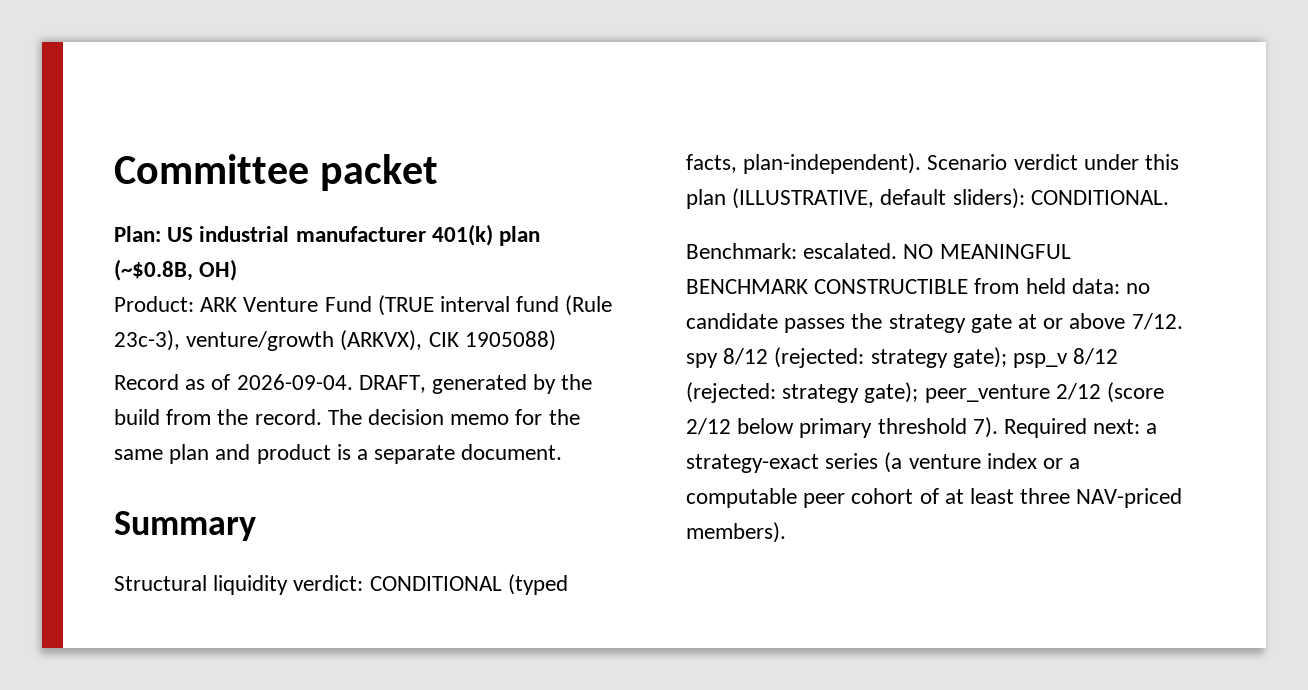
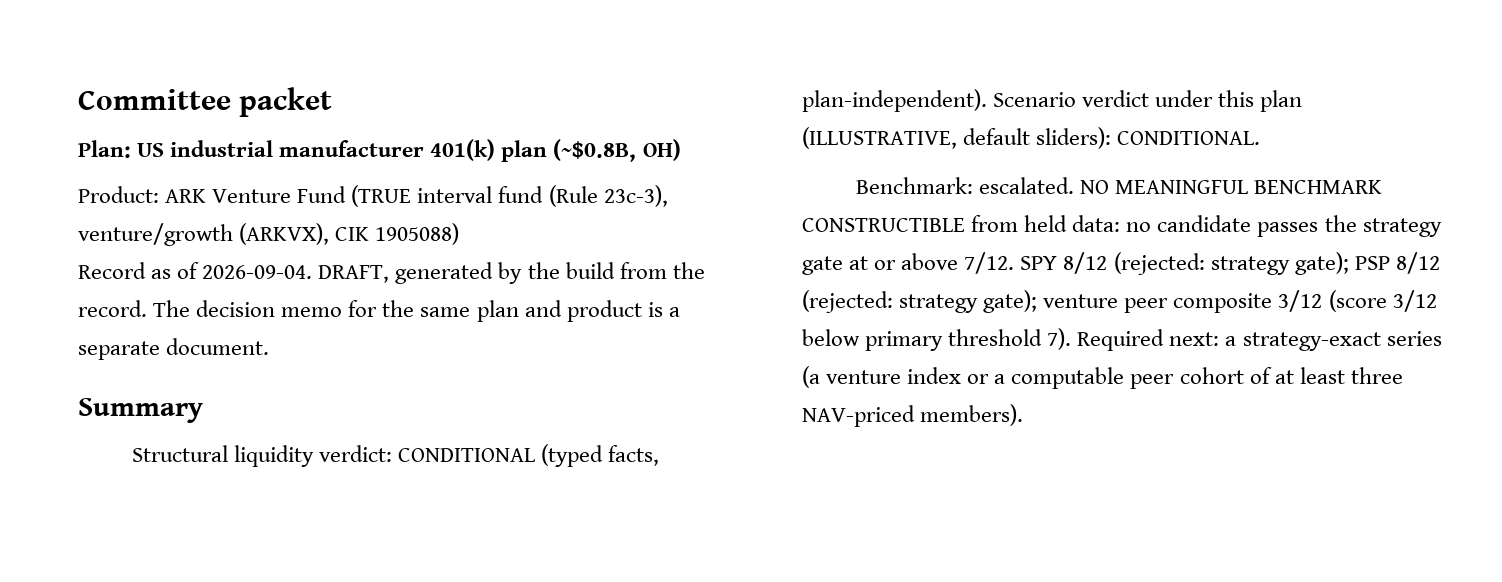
[686,347,1119,368] [686,382,1165,403] [686,418,731,435] spy 8/12 (rejected: strategy gate); psp_v 8/12 (rejected: strategy gate); peer_venture 2/12 (score 2/12 -> [1020,252,1440,275] [802,290,1437,313] SPY 8/12 (rejected: strategy gate); PSP 8/12 (rejected: strategy gate); venture peer composite 3/12 (score 3/12

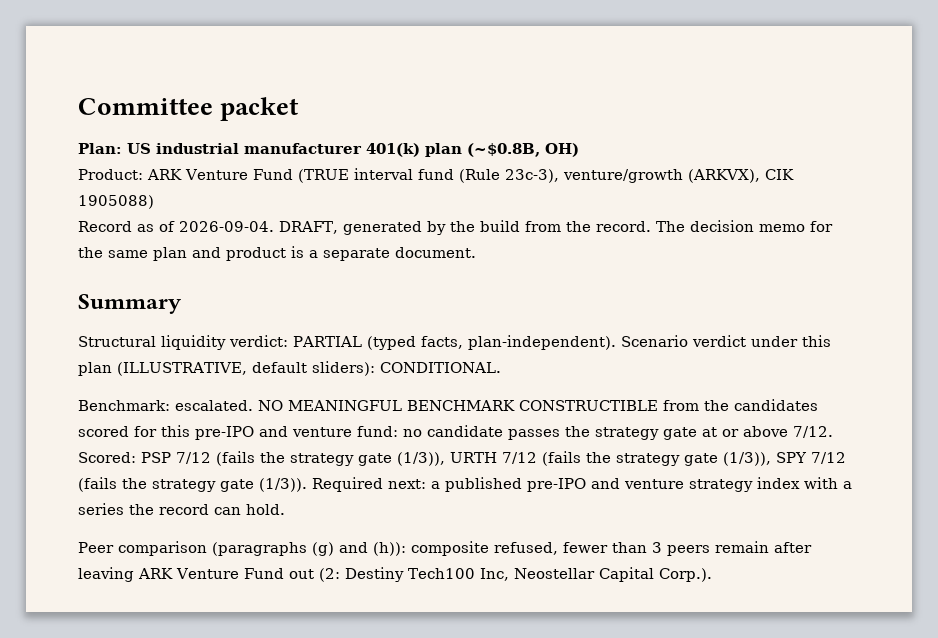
[397,448,535,462] CONDITIONAL -> [293,336,362,347] PARTIAL
[1024,215,1121,232] held data: -> [704,399,818,411] [78,425,398,440] the candidates scored for this pre-IPO and venture fund:
[1020,252,1440,275] [802,290,1437,313] [802,328,1442,351] [802,366,1403,389] [802,404,1024,427] SPY 8/12 (rejected: strategy gate); PSP 8/12 (rejected: strategy gate); venture peer composite 3/12 (score 3/12 below primary threshold 7). Required next: a strategy-exact series (a venture index or a computable peer cohort of at least three NAV-priced members). -> [78,451,846,466] [78,477,852,492] [78,503,285,515] [78,541,812,556] [78,567,712,582] Scored: PSP 7/12 (fails the strategy gate (1/3)), URTH 7/12 (fails the strategy gate (1/3)), SPY 7/12 (fails the strategy gate (1/3)). Required next: a published pre-IPO and venture strategy index with a series the record can hold. // Peer comparison (paragraphs (g) and (h)): composite refused, fewer than 3 peers remain after leaving ARK Venture Fund out (2: Destiny Tech100 Inc, Neostellar Capital Corp.).

